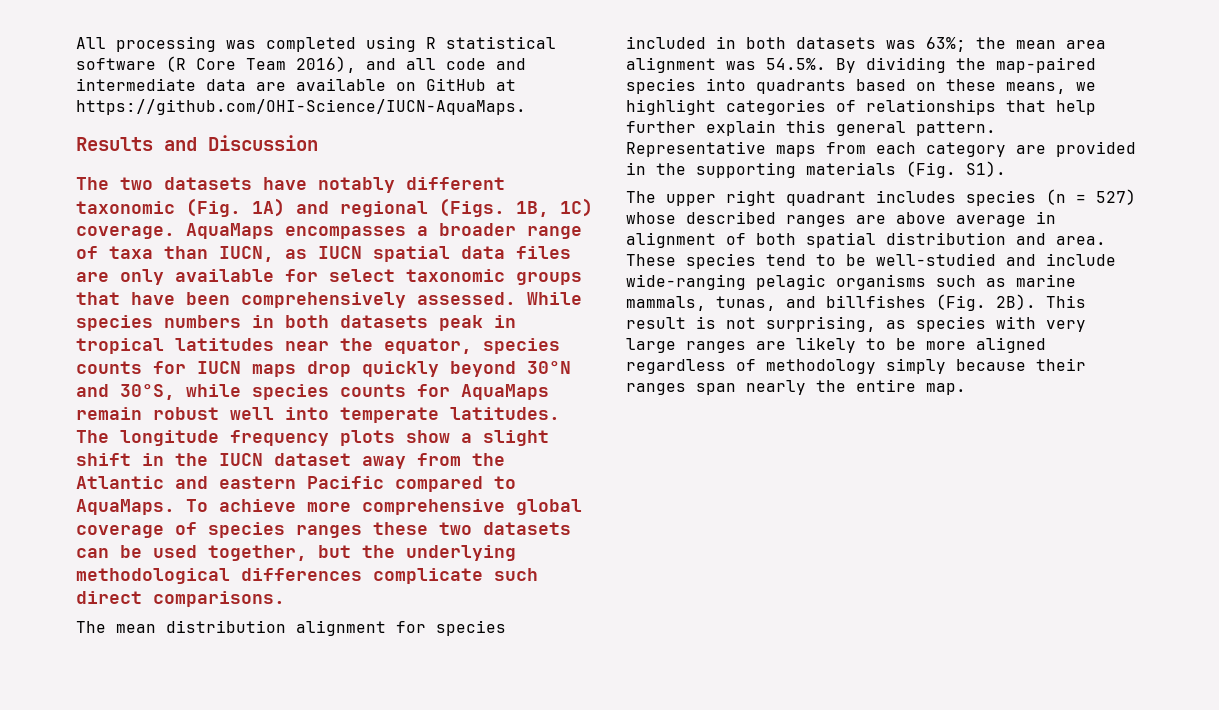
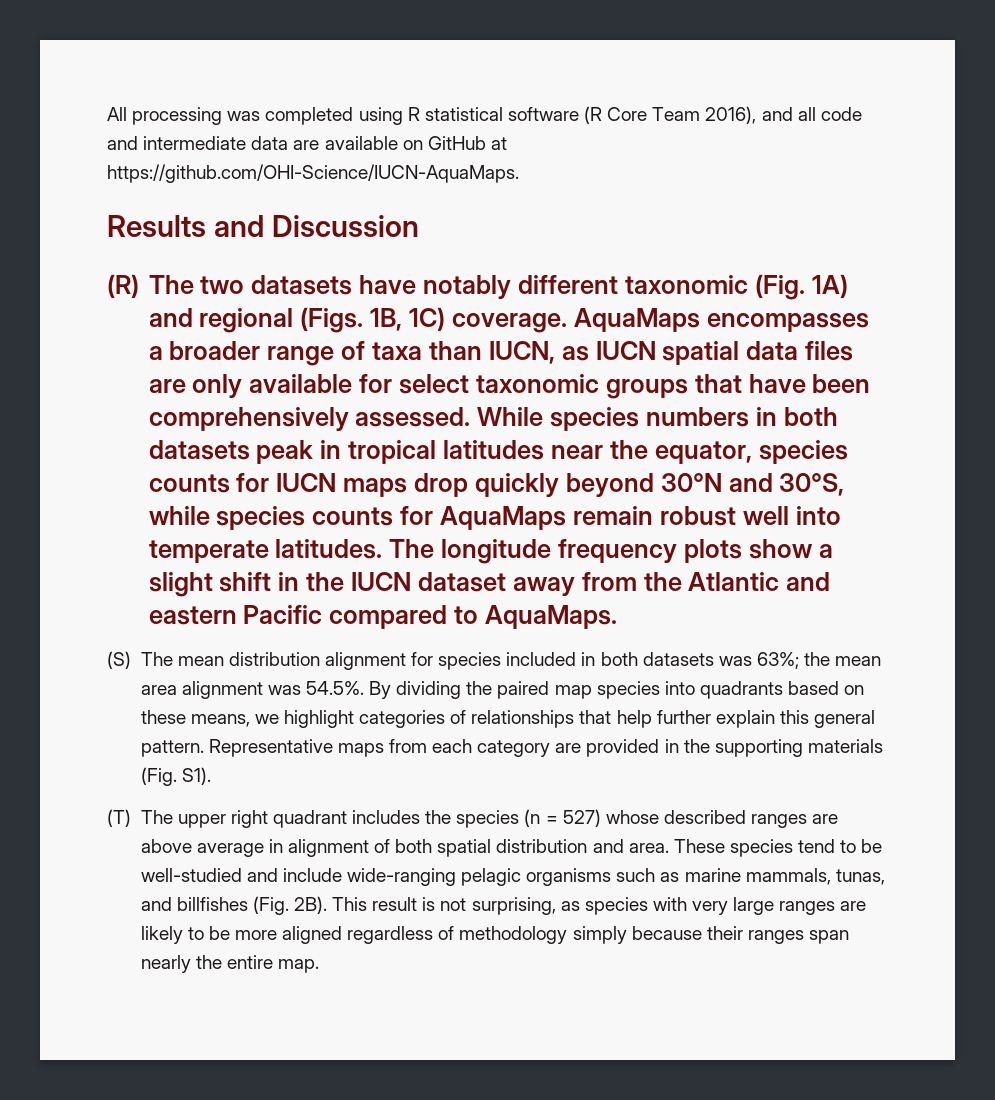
(318, 143) none -> [107,274,139,298] (R)
[186,499,582,515] [76,522,571,538] [76,545,516,561] [76,568,538,584] [76,591,285,607] To achieve more comprehensive global coverage of species ranges these two datasets can be used together, but the underlying methodological differences complicate such direct comparisons. // -> [107,651,131,669] // (S)
[996,57,1096,73] map-paired -> [497,681,592,699] paired map
(1006, 169) none -> [107,809,131,827] (T)
(956, 196) none -> [425,810,452,824] the

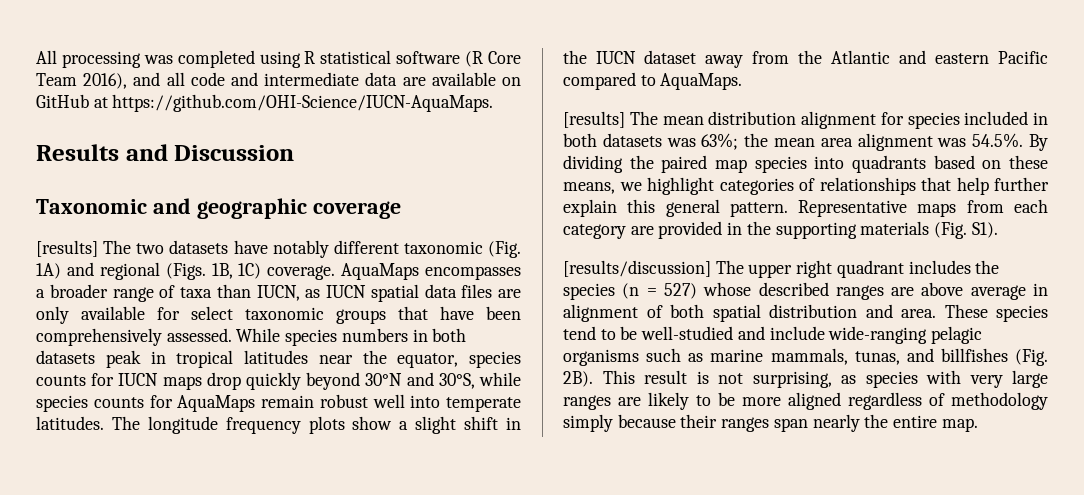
[107,274,139,298] (R) -> [36,198,401,219] [36,240,98,257] Taxonomic and geographic coverage // [results]
[107,651,131,669] (S) -> [563,111,625,128] [results]
[107,809,131,827] (T) -> [563,260,711,277] [results/discussion]

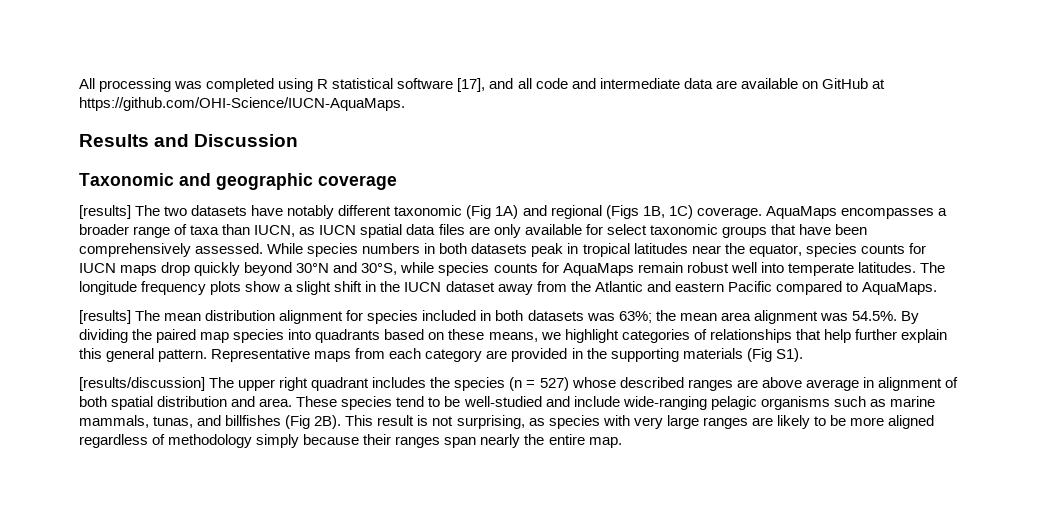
[465,51,522,67] [36,73,128,89] (R Core Team 2016), -> [457,78,486,92] [17],
[488,241,521,258] (Fig. -> [466,205,492,219] (Fig
[165,263,206,280] (Figs. -> [605,205,639,219] (Figs
[934,222,968,239] (Fig. -> [746,348,772,362] (Fig
[1015,349,1048,366] (Fig. -> [285,415,311,429] (Fig

